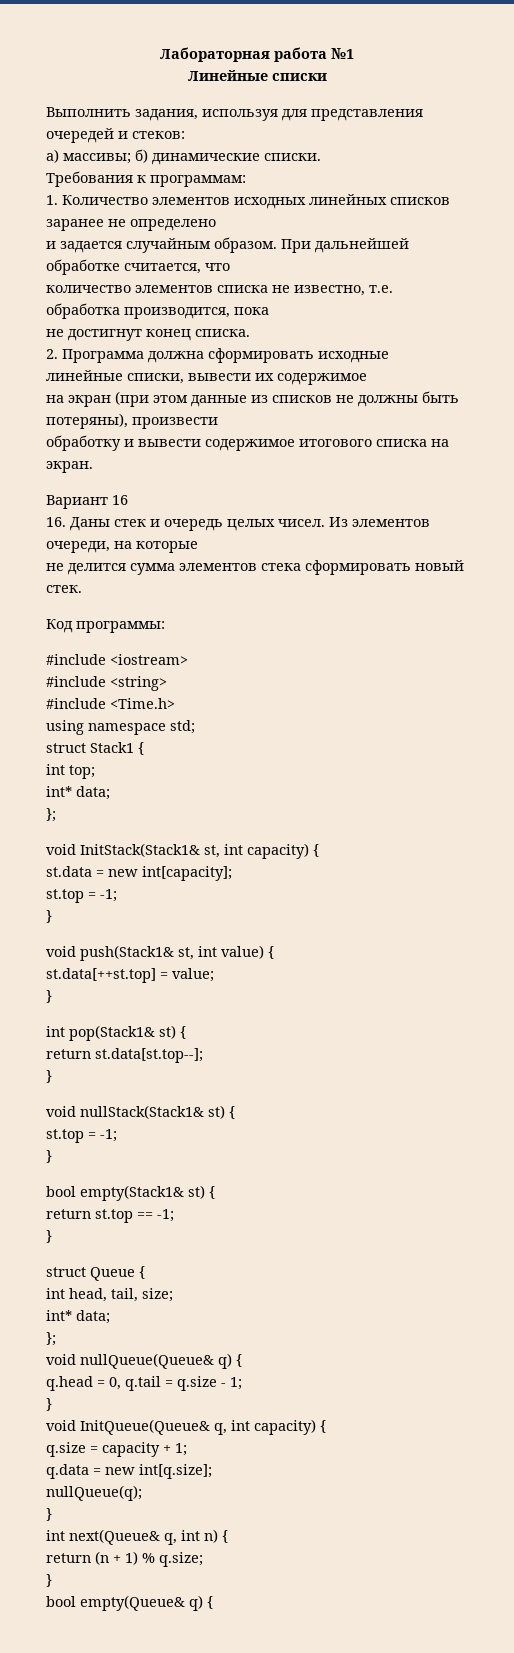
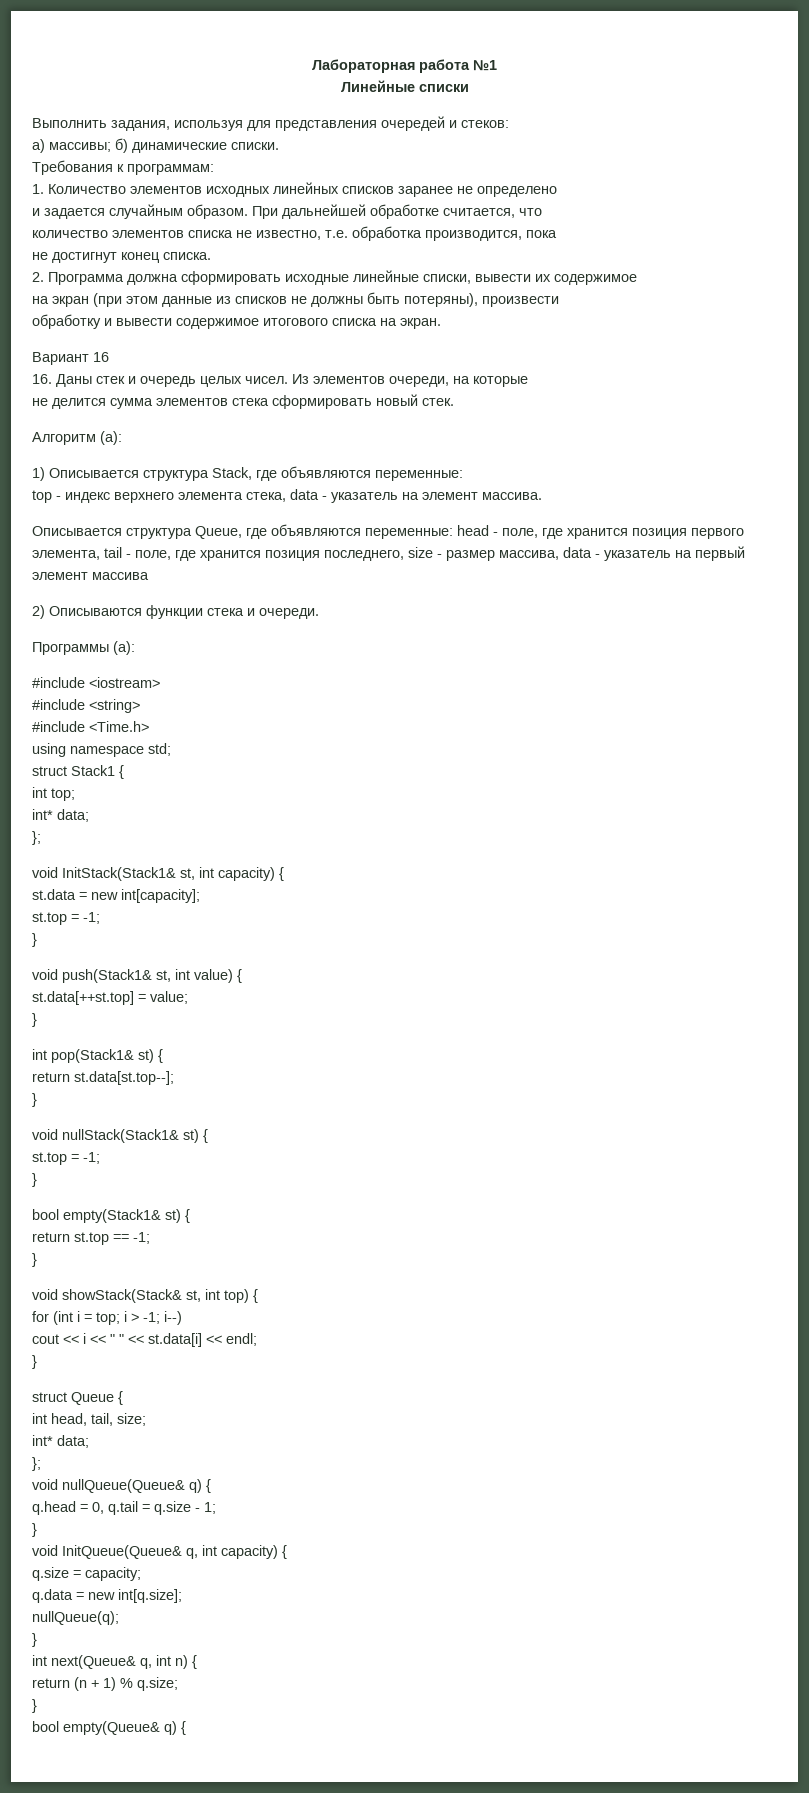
[46,619,165,633] Код программы: -> [32,431,122,445] [32,466,463,481] [32,489,542,503] [32,524,744,539] [32,546,745,561] [32,572,149,580] [32,605,319,619] [32,641,135,655] Алгоритм (а): // 1) Описывается структура Stack, где объявляются переменные: // top - индекс верхнего элемента стека, data - указатель на элемент массива. // Описывается структура Queue, где объявляются переменные: head - поле, где хранится позиция первого элемента, tail - поле, где хранится позиция последнего, size - размер массива, data - указатель на первый элемент массива // 2) Описываются функции стека и очереди. // Программы (а):
(52, 1236) none -> [32,1289,258,1303] [32,1311,182,1325] [32,1333,257,1347] [32,1355,37,1369] // void showStack(Stack& st, int top) { // for (int i = top; i > -1; i--) // cout << i << " " << st.data[i] << endl; // }
[102,1442,187,1457] capacity + 1; -> [85,1567,141,1581] capacity;

